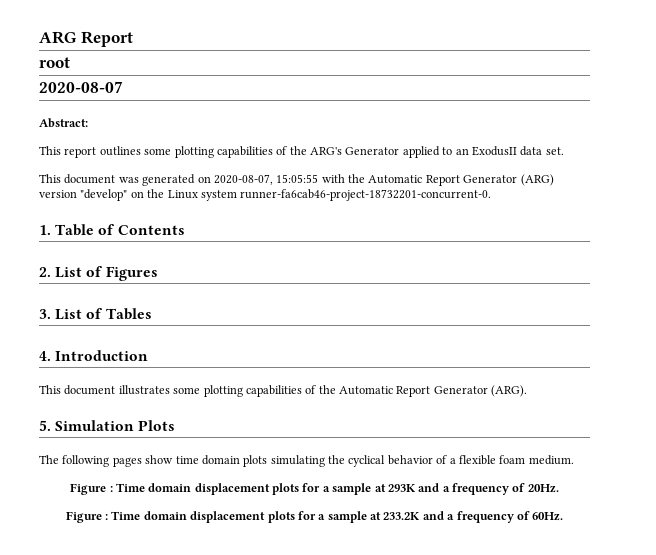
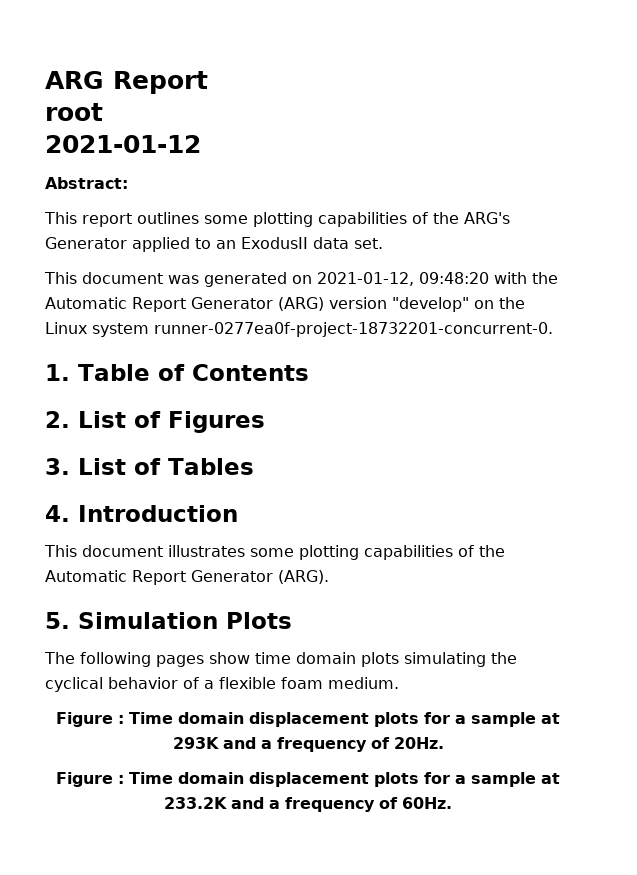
[39,81,123,93] 2020-08-07 -> [45,135,201,153] 2021-01-12
[213,174,319,185] 2020-08-07, 15:05:55 -> [317,272,489,286] 2021-01-12, 09:48:20
[240,189,492,201] runner-fa6cab46-project-18732201-concurrent-0. -> [154,322,553,337] runner-0277ea0f-project-18732201-concurrent-0.

